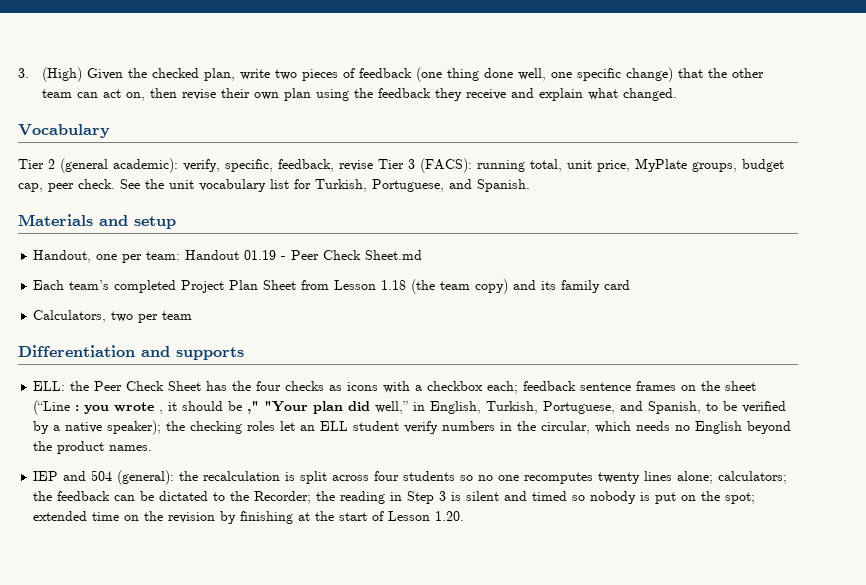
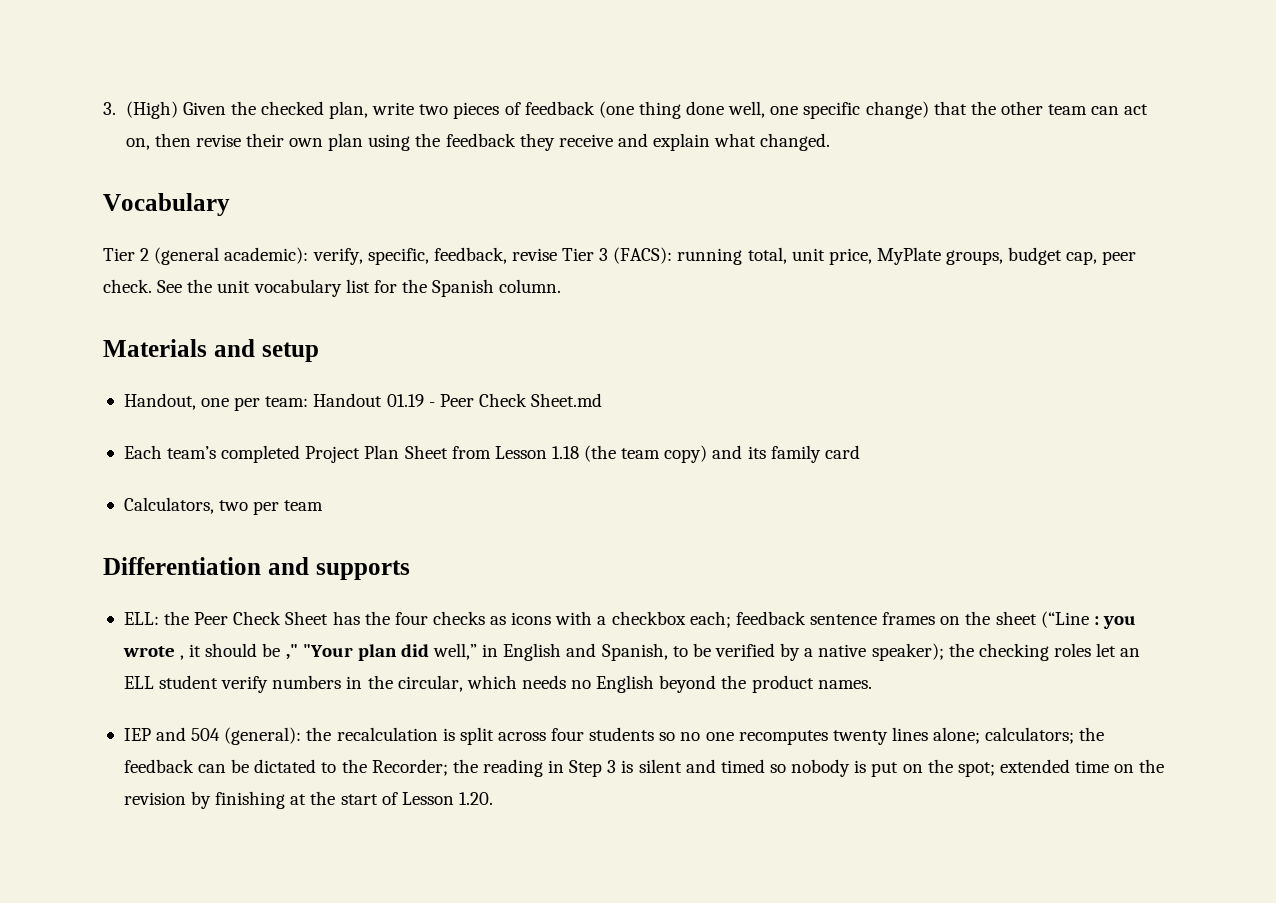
[315,179,530,192] Turkish, Portuguese, and Spanish. -> [401,279,562,297] the Spanish column.
[430,401,616,414] English, Turkish, Portuguese, -> [503,643,562,661] English

